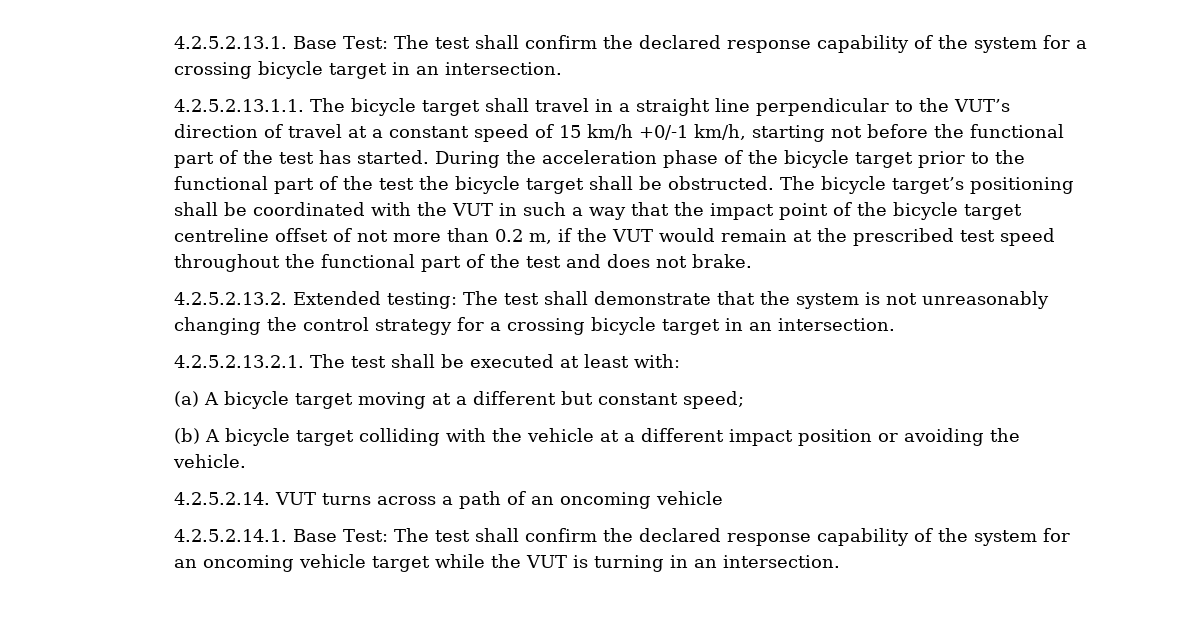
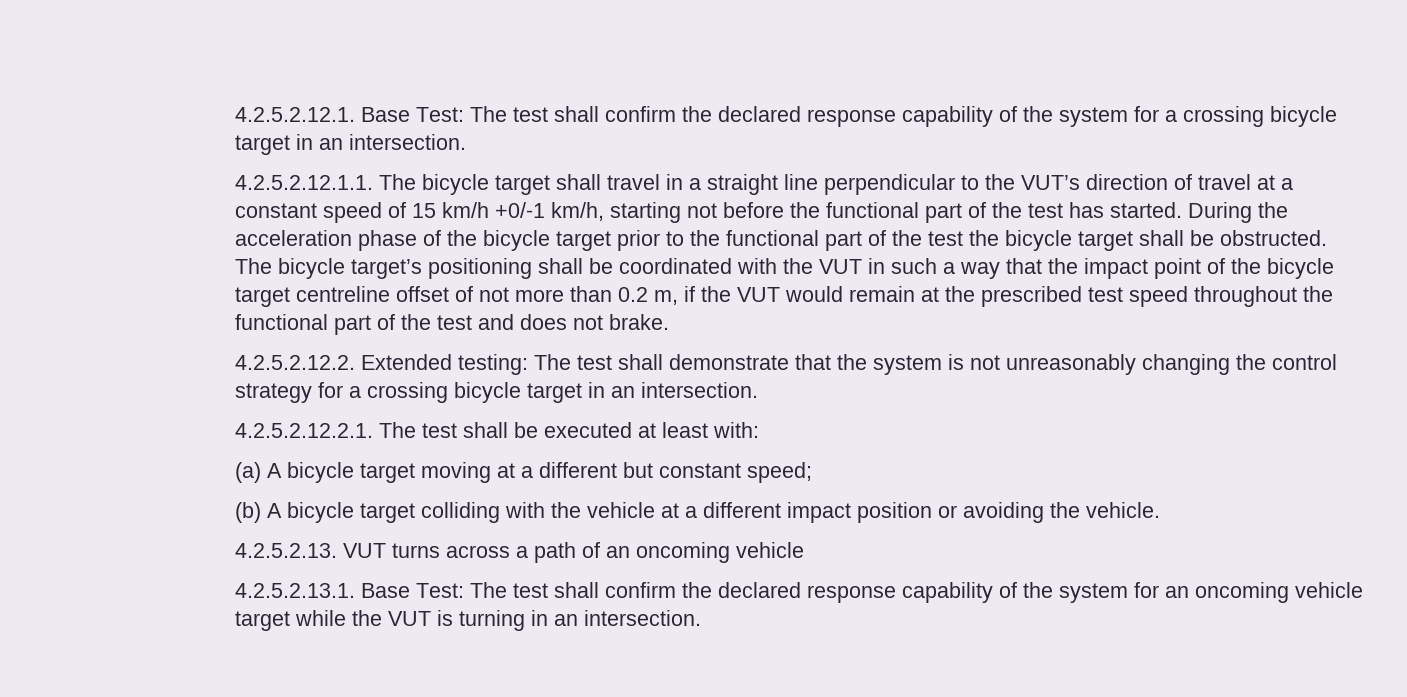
[173,36,287,49] 4.2.5.2.13.1. -> [235,107,356,122] 4.2.5.2.12.1.
[173,99,304,112] 4.2.5.2.13.1.1. -> [235,175,374,190] 4.2.5.2.12.1.1.
[173,292,287,305] 4.2.5.2.13.2. -> [235,355,356,370] 4.2.5.2.12.2.
[173,355,304,368] 4.2.5.2.13.2.1. -> [235,423,374,438] 4.2.5.2.12.2.1.
[173,492,270,505] 4.2.5.2.14. -> [235,543,338,558] 4.2.5.2.13.
[173,529,287,542] 4.2.5.2.14.1. -> [235,583,356,598] 4.2.5.2.13.1.

